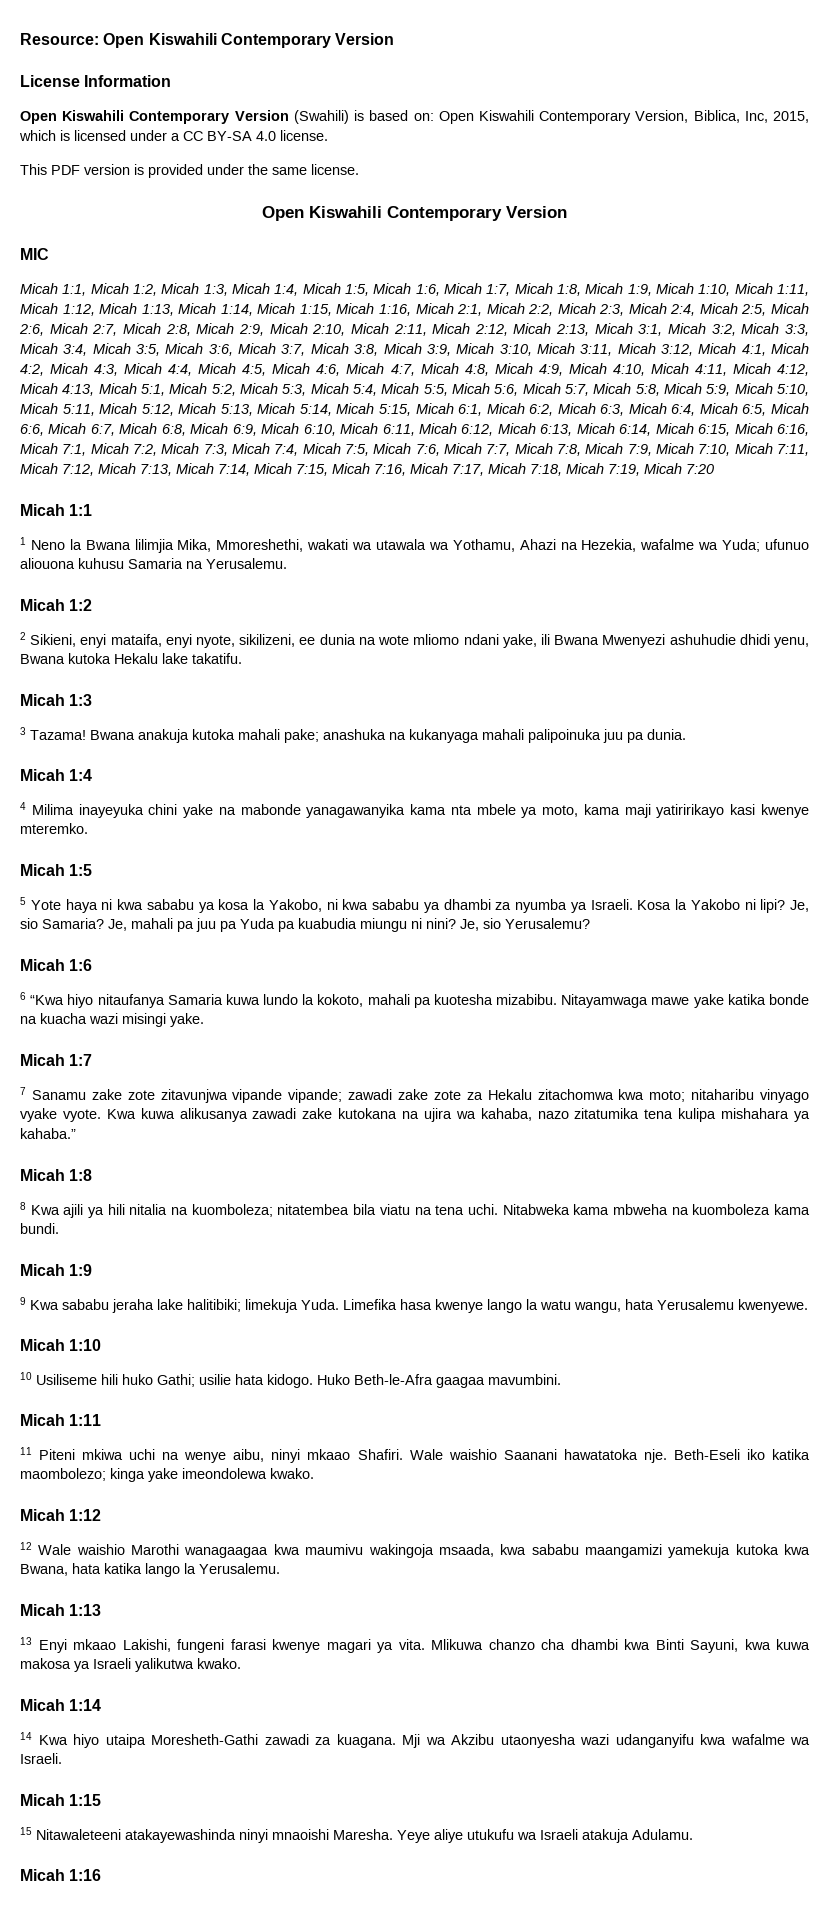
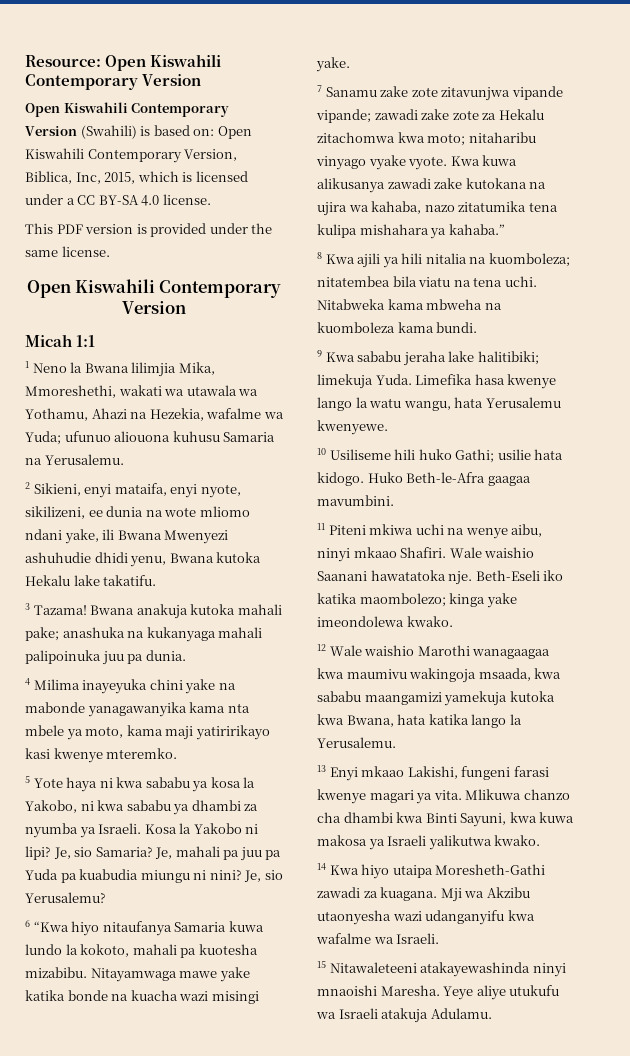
[20,75,172,87] // License Information -> (202, 80) none
[20,248,49,260] [20,283,810,296] [20,303,809,316] [19,323,809,336] [20,343,810,356] [20,363,809,376] [20,383,810,396] [20,403,809,416] [20,423,810,436] [20,443,810,456] [20,463,714,476] // MIC // Micah 1:1, Micah 1:2, Micah 1:3, Micah 1:4, Micah 1:5, Micah 1:6, Micah 1:7, Micah 1:8, Micah 1:9, Micah 1:10, Micah 1:11, Micah 1:12, Micah 1:13, Micah 1:14, Micah 1:15, Micah 1:16, Micah 2:1, Micah 2:2, Micah 2:3, Micah 2:4, Micah 2:5, Micah 2:6, Micah 2:7, Micah 2:8, Micah 2:9, Micah 2:10, Micah 2:11, Micah 2:12, Micah 2:13, Micah 3:1, Micah 3:2, Micah 3:3, Micah 3:4, Micah 3:5, Micah 3:6, Micah 3:7, Micah 3:8, Micah 3:9, Micah 3:10, Micah 3:11, Micah 3:12, Micah 4:1, Micah 4:2, Micah 4:3, Micah 4:4, Micah 4:5, Micah 4:6, Micah 4:7, Micah 4:8, Micah 4:9, Micah 4:10, Micah 4:11, Micah 4:12, Micah 4:13, Micah 5:1, Micah 5:2, Micah 5:3, Micah 5:4, Micah 5:5, Micah 5:6, Micah 5:7, Micah 5:8, Micah 5:9, Micah 5:10, Micah 5:11, Micah 5:12, Micah 5:13, Micah 5:14, Micah 5:15, Micah 6:1, Micah 6:2, Micah 6:3, Micah 6:4, Micah 6:5, Micah 6:6, Micah 6:7, Micah 6:8, Micah 6:9, Micah 6:10, Micah 6:11, Micah 6:12, Micah 6:13, Micah 6:14, Micah 6:15, Micah 6:16, Micah 7:1, Micah 7:2, Micah 7:3, Micah 7:4, Micah 7:5, Micah 7:6, Micah 7:7, Micah 7:8, Micah 7:9, Micah 7:10, Micah 7:11, Micah 7:12, Micah 7:13, Micah 7:14, Micah 7:15, Micah 7:16, Micah 7:17, Micah 7:18, Micah 7:19, Micah 7:20 -> (186, 307) none
[20,599,93,611] // Micah 1:2 -> (124, 459) none
[20,694,93,706] // Micah 1:3 -> (157, 580) none
[20,769,93,781] // Micah 1:4 -> (186, 655) none
[20,864,93,876] // Micah 1:5 -> (178, 753) none
[20,959,93,971] // Micah 1:6 -> (106, 897) none
[20,1054,93,1066] // Micah 1:7 -> (350, 64) none
[20,1169,93,1181] // Micah 1:8 -> (505, 229) none
[20,1264,93,1276] // Micah 1:9 -> (478, 327) none
[20,1339,102,1351] // Micah 1:10 -> (388, 427) none
[20,1414,102,1426] // Micah 1:11 -> (394, 500) none
[20,1509,102,1521] // Micah 1:12 -> (453, 621) none
[20,1604,102,1616] // Micah 1:13 -> (396, 742) none
[20,1699,102,1711] // Micah 1:14 -> (541, 840) none
[20,1794,102,1806] // Micah 1:15 -> (440, 938) none
[20,1869,102,1881] // Micah 1:16 -> (492, 1013) none

